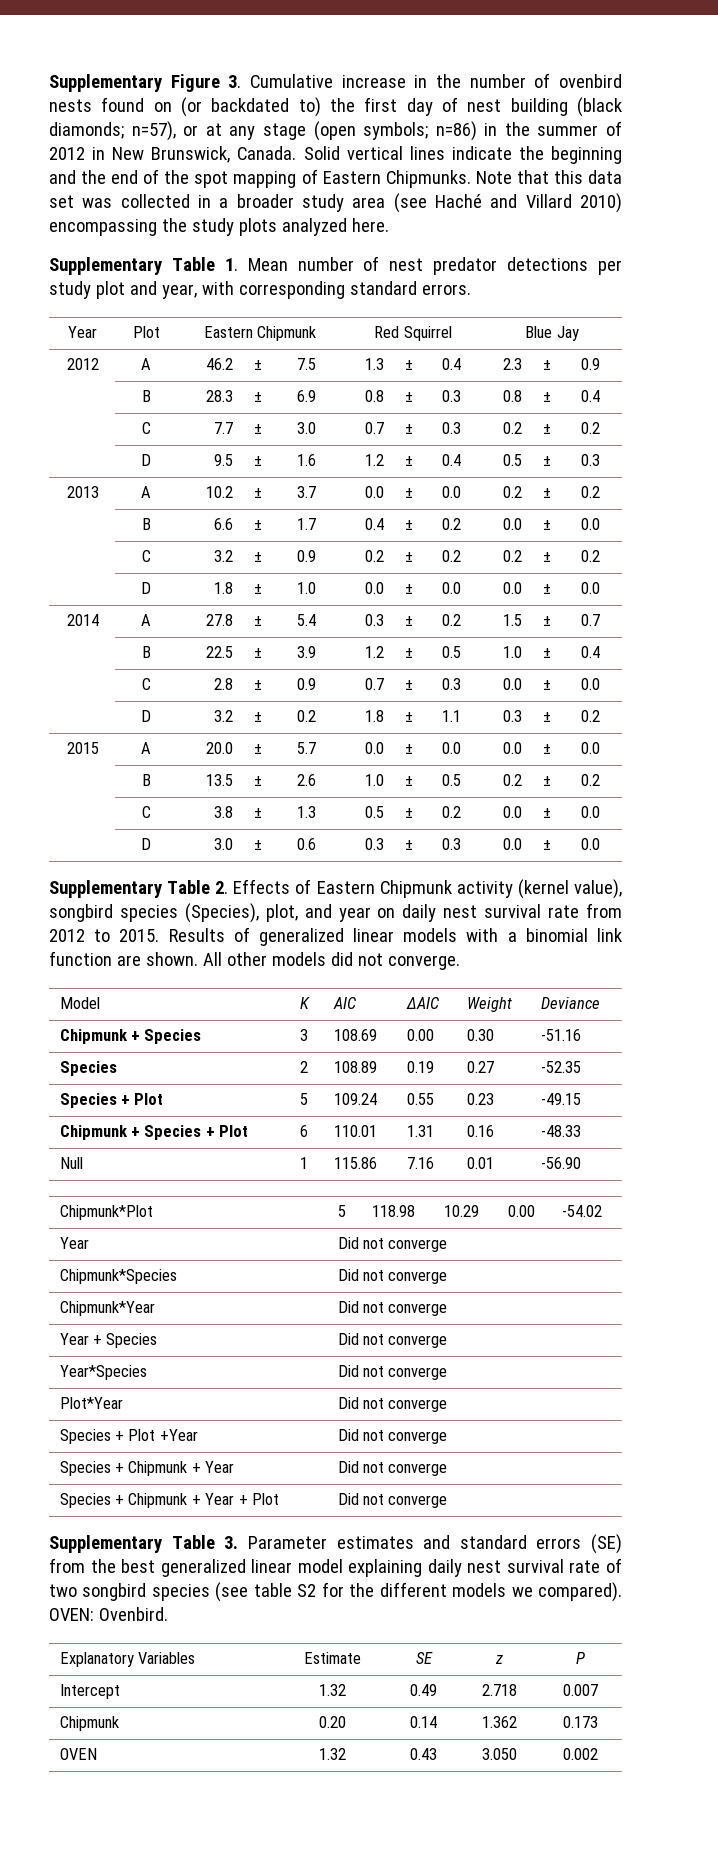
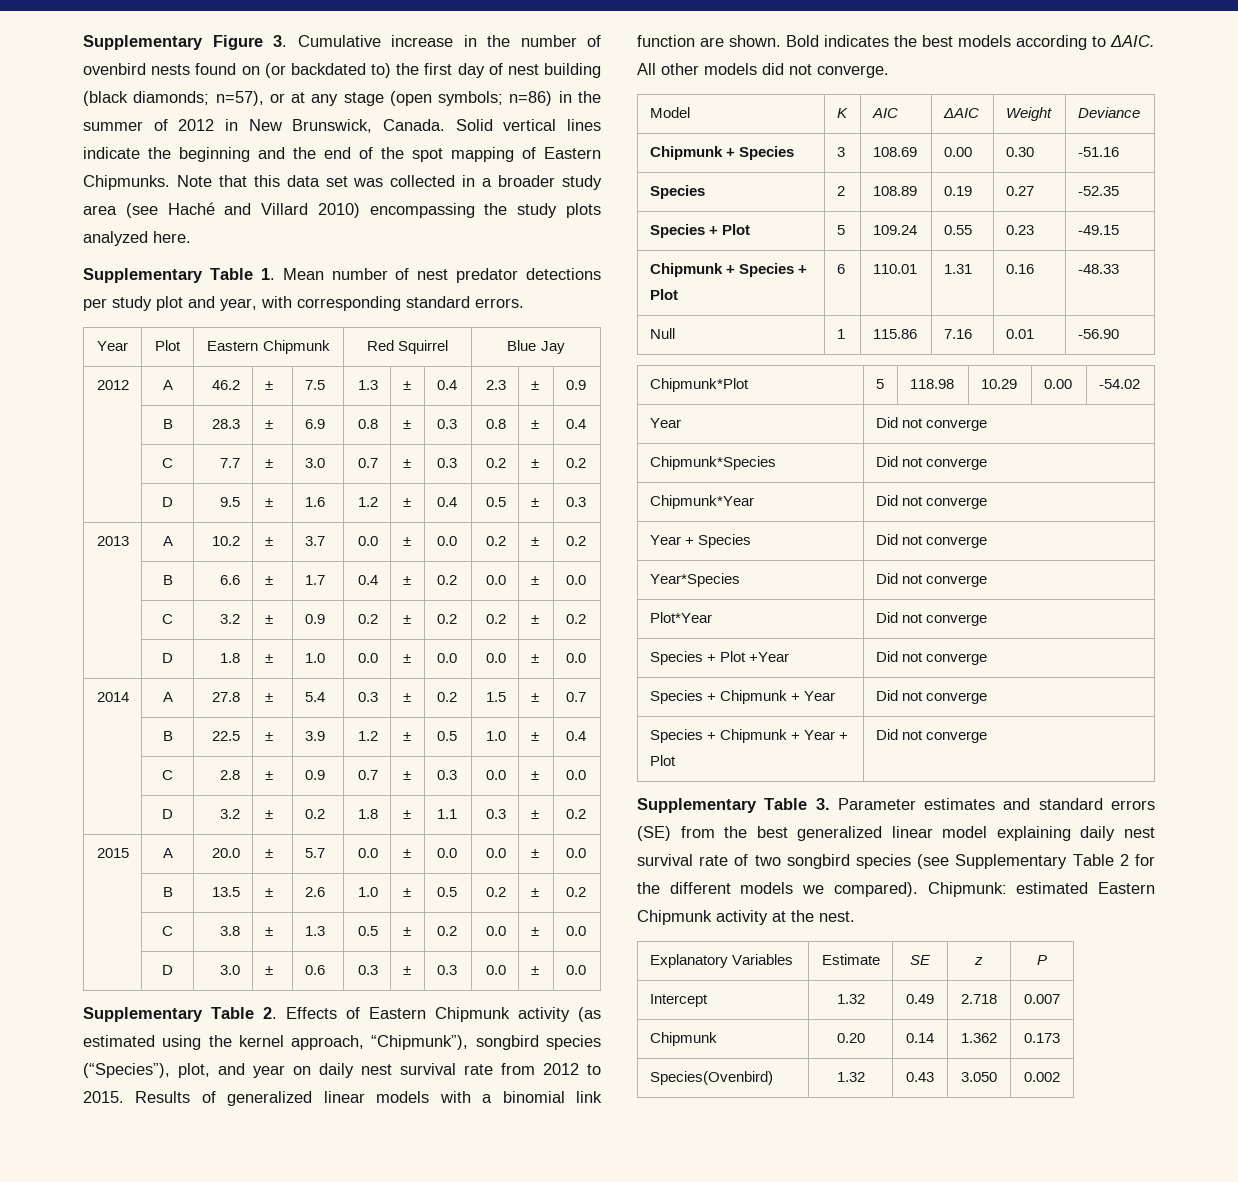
[517,879,622,899] [49,903,259,923] (kernel value), songbird species (Species), -> [578,1007,601,1022] [83,1035,601,1050] [83,1063,170,1078] (as estimated using the kernel approach, “Chipmunk”), songbird species (“Species”),
(198, 959) none -> [786,35,1155,50] Bold indicates the best models according to ΔAIC.
[253,1583,317,1597] table S2 -> [955,854,1129,869] Supplementary Table 2
[49,1607,168,1621] OVEN: Ovenbird. -> [927,882,1155,897] [637,910,855,925] Chipmunk: estimated Eastern Chipmunk activity at the nest.
[59,1748,97,1760] OVEN -> [649,1071,773,1085] Species(Ovenbird)

